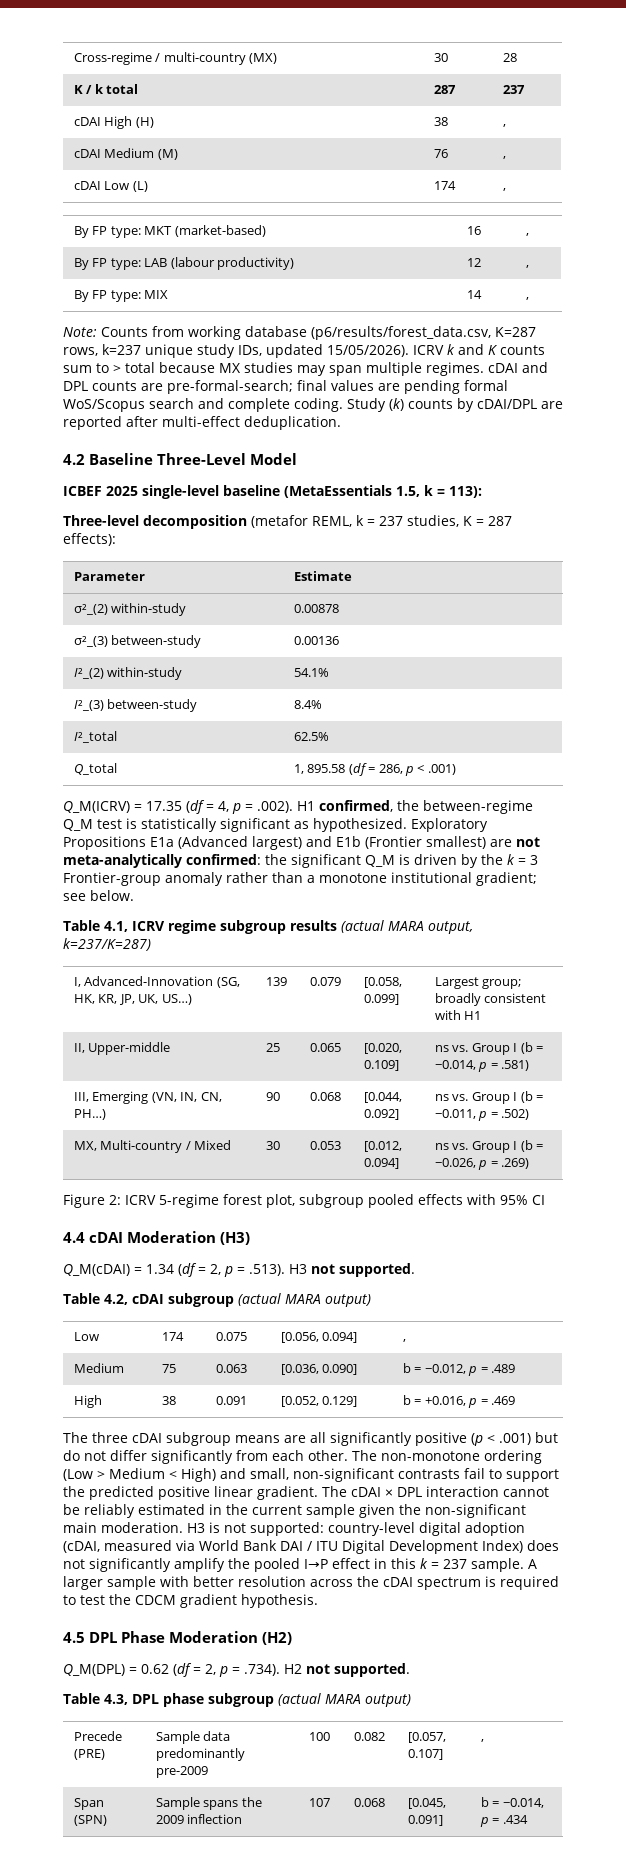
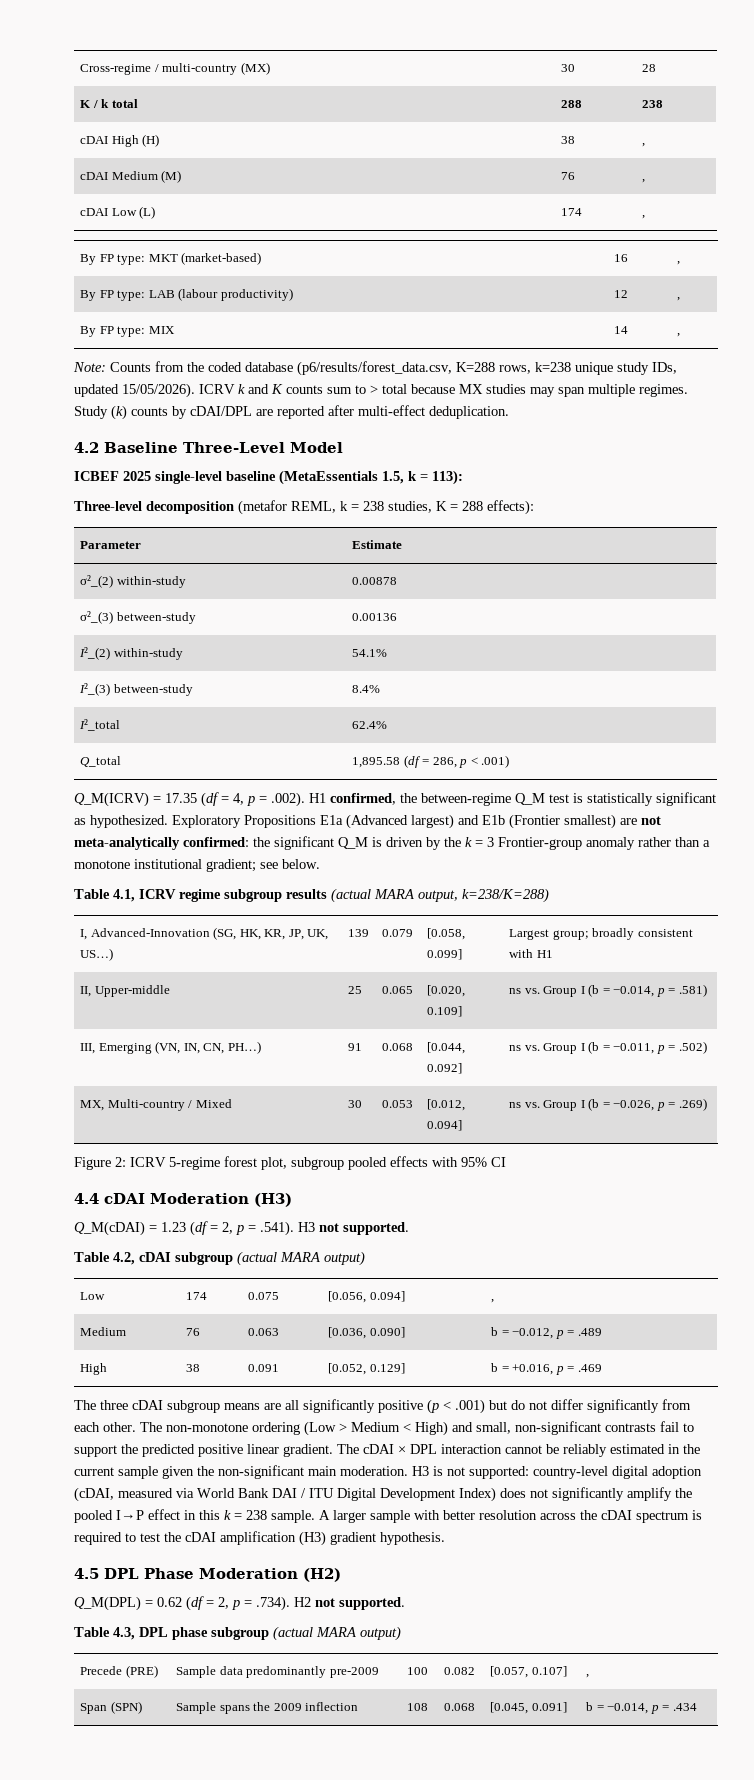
[434,85,457,94] [503,85,526,94] 287 | 237 -> [561,100,583,108] [642,100,664,108] 288 | 238
[188,326,536,340] [63,344,141,356] working database (p6/results/forest_data.csv, K=287 rows, k=237 -> [187,361,571,376] the coded database (p6/results/forest_data.csv, K=288 rows, k=238
[488,362,548,373] [63,380,508,394] [63,398,343,412] cDAI and DPL counts are pre-formal-search; final values are pending formal WoS/Scopus search and complete coding. -> (688, 390) none
[379,516,403,526] 237 -> [363,501,384,511] 238
[488,516,512,526] 287 -> [462,501,483,511] 288
[294,732,330,741] 62.5% -> [352,721,388,729] 62.4%
[294,764,346,774] 1, 895.58 -> [352,757,401,768] 1,895.58
[63,938,151,951] k=237/K=287) -> [462,888,549,903] k=238/K=288)
[266,1092,281,1101] 90 -> [348,1043,363,1051] 91
[146,1263,285,1277] 1.34 (df = 2, p = .513). -> [161,1221,294,1236] 1.23 (df = 2, p = .541).
[162,1364,177,1373] 75 -> [186,1328,201,1336] 76
[443,1559,467,1569] 237 -> [246,1510,267,1520] 238
[135,1595,176,1605] CDCM -> [185,1531,326,1546] cDAI amplification (H3)
[309,1798,331,1807] 107 -> [407,1703,429,1711] 108

